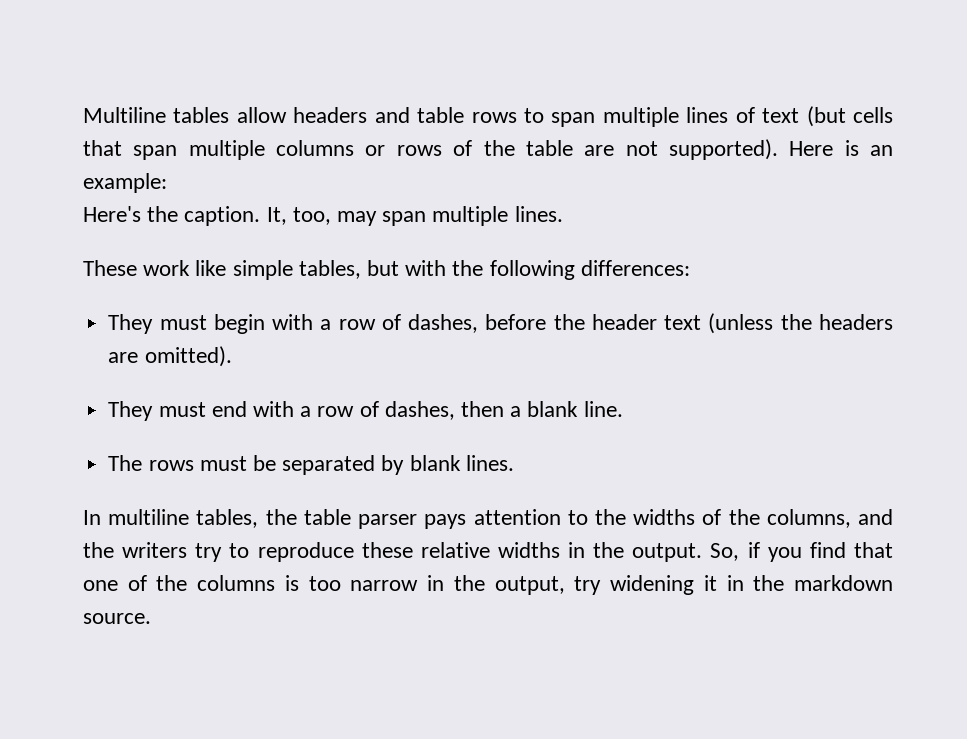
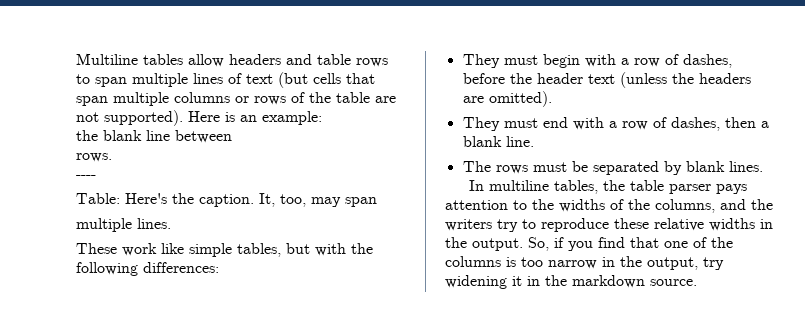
(167, 183) none -> [76,130,232,143] [76,153,112,162] [76,175,96,179] [76,193,120,204] the blank line between // rows. // ---- // Table:
(427, 218) none -> (377, 202) //

